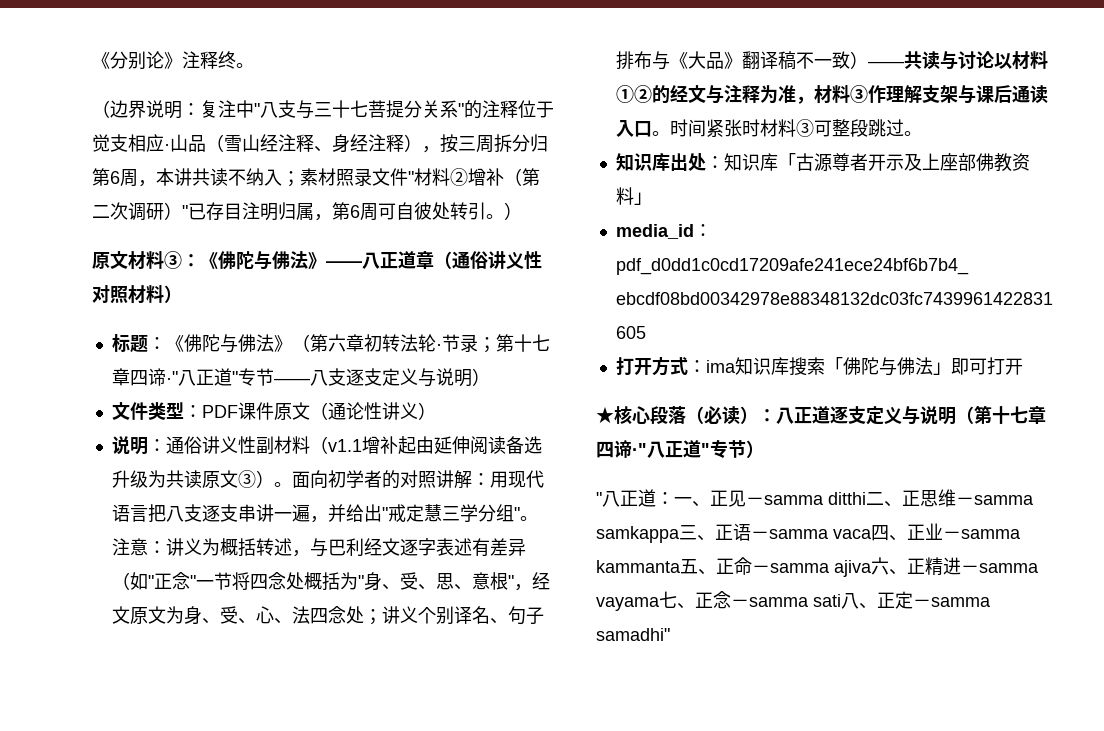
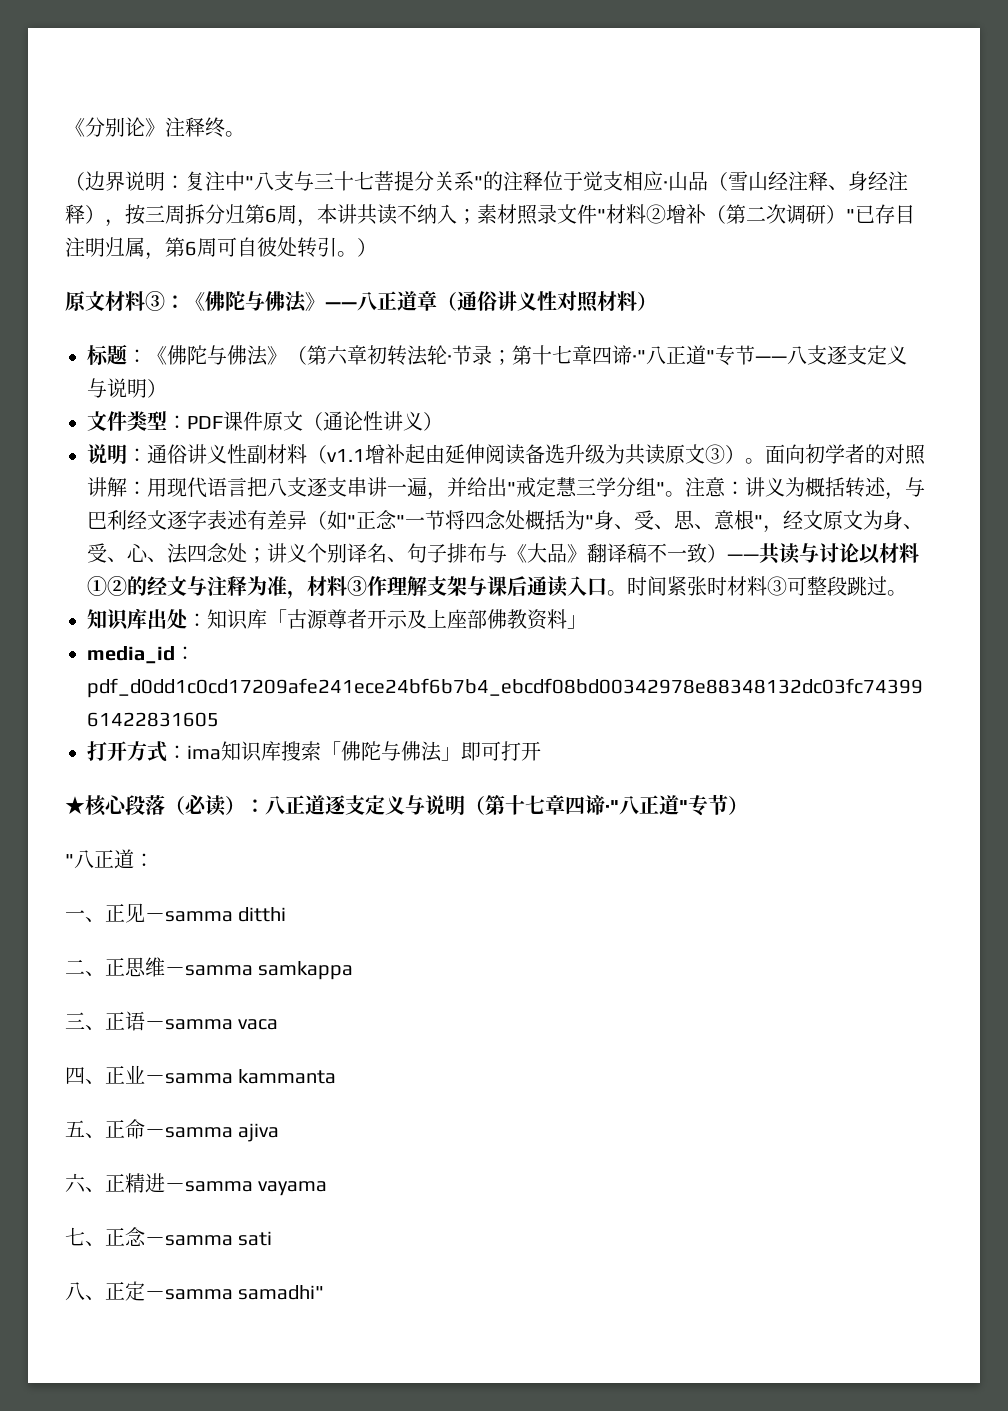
(674, 498) none -> (154, 860) //
(866, 498) none -> (287, 914) //
(680, 534) none -> (354, 970) //
(872, 534) none -> (279, 1024) //
(681, 566) none -> (337, 1076) //
(872, 568) none -> (280, 1132) //
(660, 604) none -> (328, 1188) //
(841, 600) none -> (273, 1238) //

